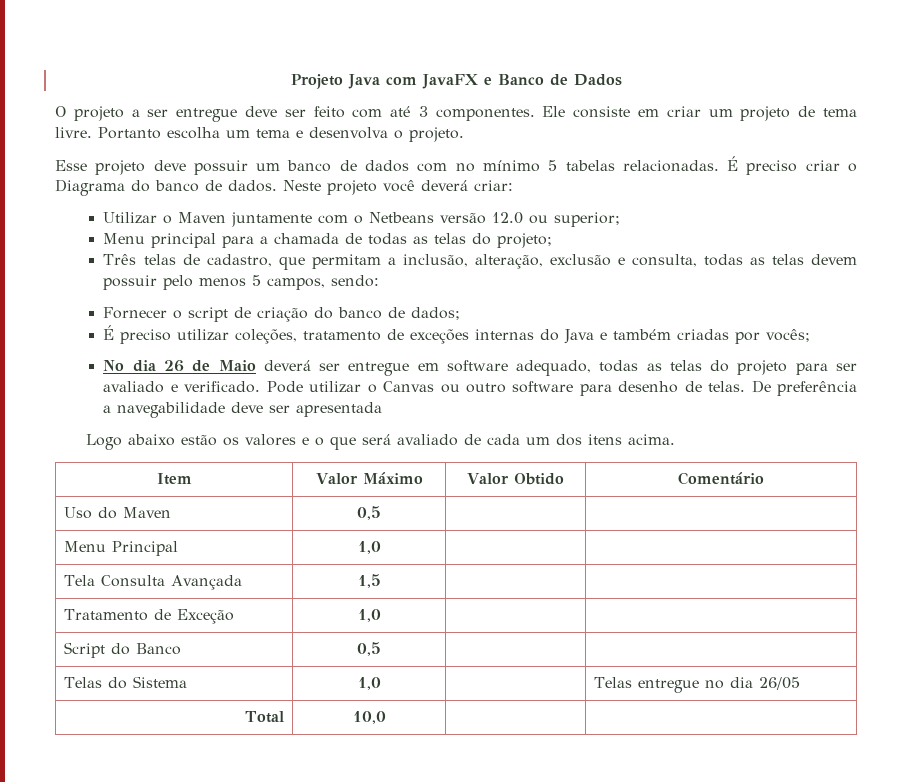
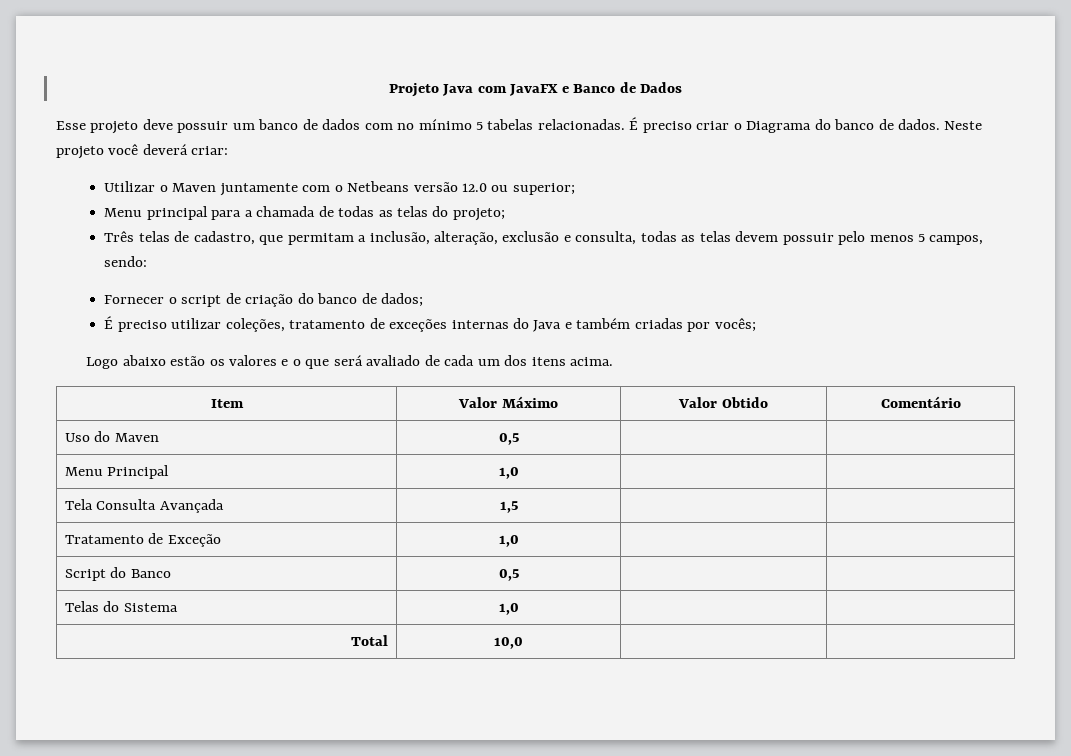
[55,106,857,122] [55,127,464,142] // O projeto a ser entregue deve ser feito com até 3 componentes. Ele consiste em criar um projeto de tema livre. Portanto escolha um tema e desenvolva o projeto. -> (683, 87) none
[103,360,857,376] [103,380,857,396] [103,402,383,418] // No dia 26 de Maio deverá ser entregue em software adequado, todas as telas do projeto para ser avaliado e verificado. Pode utilizar o Canvas ou outro software para desenho de telas. De preferência a navegabilidade deve ser apresentada -> (756, 325) none
[594,677,801,693] Telas entregue no dia 26/05 -> (519, 609) none

